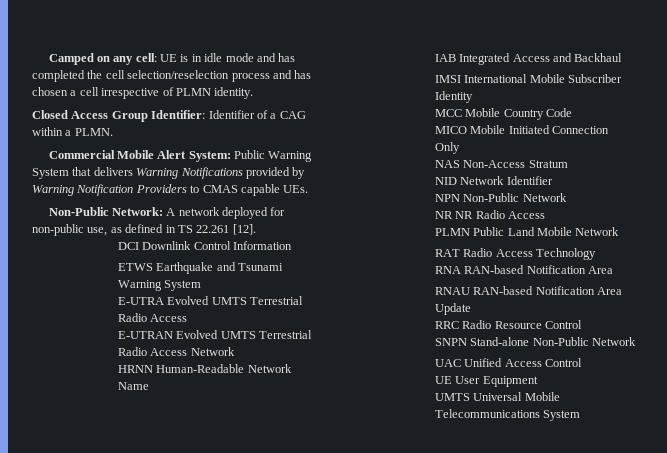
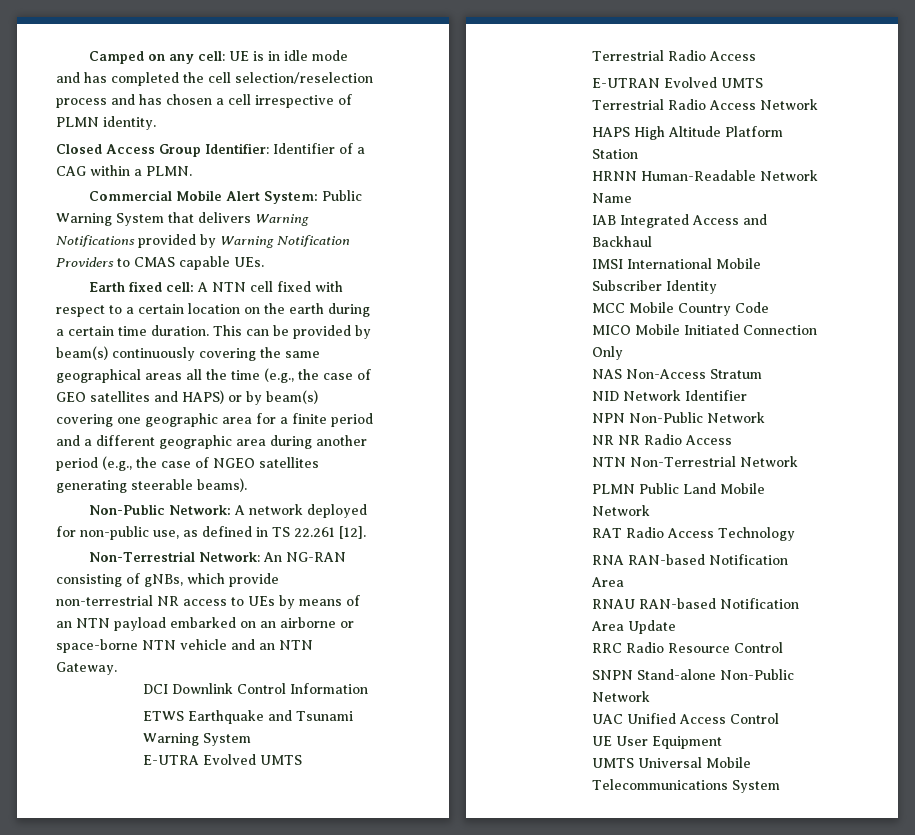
(309, 189) none -> [88,281,343,292] [56,303,370,317] [56,325,371,339] [56,346,320,361] [56,368,371,383] [56,390,318,405] [56,413,373,427] [56,435,367,449] [56,456,319,471] [56,478,247,493] // Earth fixed cell: A NTN cell fixed with respect to a certain location on the earth during a certain time duration. This can be provided by beam(s) continuously covering the same geographical areas all the time (e.g., the case of GEO satellites and HAPS) or by beam(s) covering one geographic area for a finite period and a different geographic area during another period (e.g., the case of NGEO satellites generating steerable beams).
(256, 229) none -> [88,551,346,562] [56,573,279,587] [56,595,360,609] [56,617,354,631] [56,639,313,653] [56,662,117,675] // Non-Terrestrial Network: An NG-RAN consisting of gNBs, which provide non-terrestrial NR access to UEs by means of an NTN payload embarked on an airborne or space-borne NTN vehicle and an NTN Gateway.
(235, 351) none -> [592,126,784,140] [592,149,639,159] // HAPS High Altitude Platform Station
(545, 215) none -> [592,456,799,467] // NTN Non-Terrestrial Network

